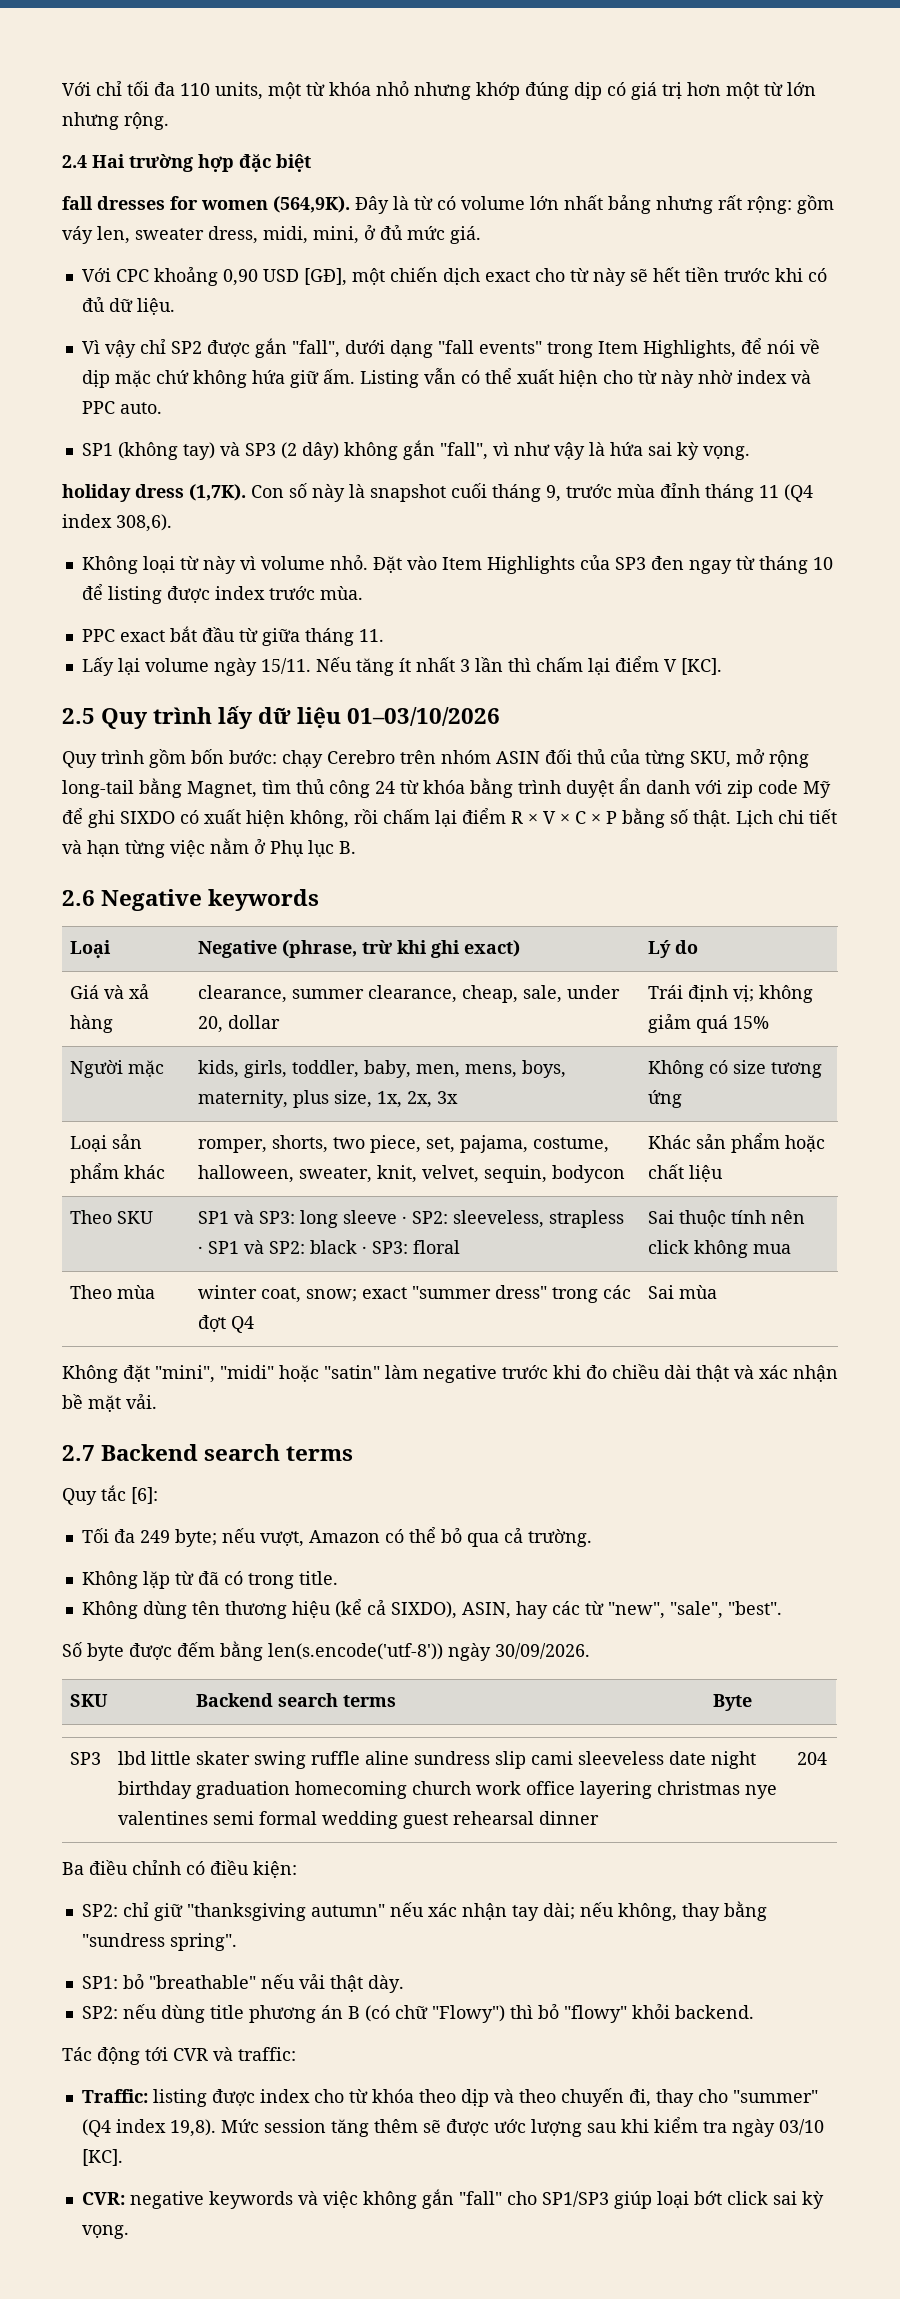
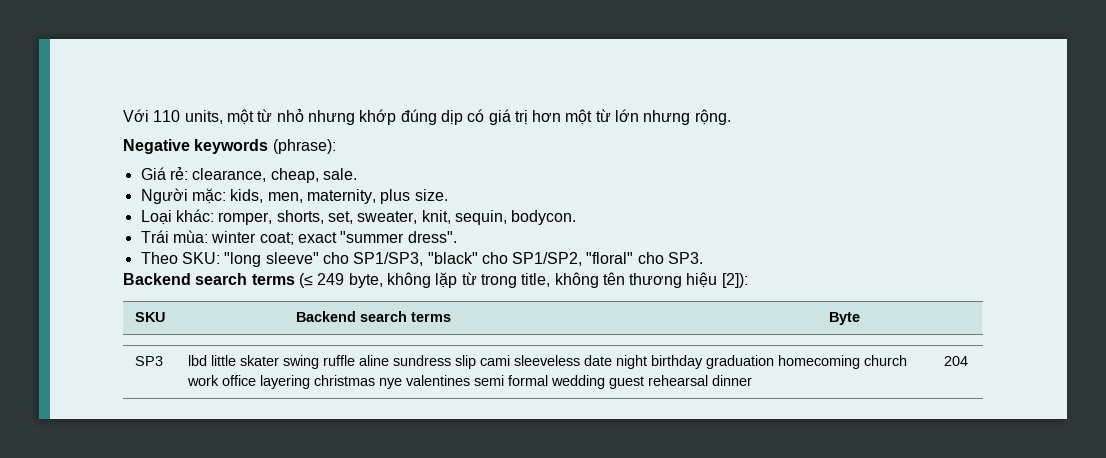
[62,81,175,96] Với chỉ tối đa -> [123,109,149,122] Với
[329,82,371,96] khóa -> (273, 115) none
[62,154,311,172] [62,195,834,214] [62,225,481,244] [81,267,827,286] [81,297,175,315] [81,338,820,358] [81,368,811,388] [81,401,162,414] [81,440,750,460] [62,483,813,502] [62,514,172,532] [81,555,833,574] [81,584,363,604] [81,626,384,646] [81,656,722,676] [62,706,501,729] [62,749,809,768] [62,778,831,798] [62,808,837,828] [62,838,356,858] [62,889,320,911] [70,940,112,958] [198,940,521,958] [648,940,699,958] [70,984,150,999] [70,1015,114,1033] [198,985,621,1003] [198,1015,281,1033] [648,985,814,1003] [648,1014,770,1033] [70,1060,165,1078] [198,1060,567,1078] [198,1090,459,1108] [648,1060,823,1078] [648,1090,683,1108] [70,1134,143,1152] [70,1163,166,1183] [198,1135,610,1153] [198,1165,626,1183] [648,1133,826,1153] [648,1164,724,1182] [70,1210,154,1224] [198,1210,625,1228] [198,1240,461,1254] [648,1210,806,1227] [648,1240,792,1258] [70,1285,156,1299] [198,1285,632,1303] [198,1315,255,1333] [648,1285,718,1299] [62,1364,838,1383] [62,1394,157,1412] [62,1444,354,1461] [62,1485,158,1505] [81,1527,592,1547] [81,1571,338,1589] [81,1599,782,1619] [62,1641,590,1661] 2.4 Hai trường hợp đặc biệt // fall dresses for women (564,9K). Đây là từ có volume lớn nhất bảng nhưng rất rộng: gồm váy len, sweater dress, midi, mini, ở đủ mức giá. // Với CPC khoảng 0,90 USD [GĐ], một chiến dịch exact cho từ này sẽ hết tiền trước khi có đủ dữ liệu. // Vì vậy chỉ SP2 được gắn "fall", dưới dạng "fall events" trong Item Highlights, để nói về dịp mặc chứ không hứa giữ ấm. Listing vẫn có thể xuất hiện cho từ này nhờ index và PPC auto. // SP1 (không tay) và SP3 (2 dây) không gắn "fall", vì như vậy là hứa sai kỳ vọng. // holiday dress (1,7K). Con số này là snapshot cuối tháng 9, trước mùa đỉnh tháng 11 (Q4 index 308,6). // Không loại từ này vì volume nhỏ. Đặt vào Item Highlights của SP3 đen ngay từ tháng 10 để listing được index trước mùa. // PPC exact bắt đầu từ giữa tháng 11. // Lấy lại volume ngày 15/11. Nếu tăng ít nhất 3 lần thì chấm lại điểm V [KC]. // 2.5 Quy trình lấy dữ liệu 01–03/10/2026 // Quy trình gồm bốn bước: chạy Cerebro trên nhóm ASIN đối thủ của từng SKU, mở rộng long-tail bằng Magnet, tìm thủ công 24 từ khóa bằng trình duyệt ẩn danh với zip code Mỹ để ghi SIXDO có xuất hiện không, rồi chấm lại điểm R × V × C × P bằng số thật. Lịch chi tiết và hạn từng việc nằm ở Phụ lục B. // 2.6 Negative keywords // Loại | Negative (phrase, trừ khi ghi exact) | Lý do // Giá và xả hàng | clearance, summer clearance, cheap, sale, under 20, dollar | Trái định vị; không giảm quá 15% // Người mặc | kids, girls, toddler, baby, men, mens, boys, maternity, plus size, 1x, 2x, 3x | Không có size tương ứng // Loại sản phẩm khác | romper, shorts, two piece, set, pajama, costume, halloween, sweater, knit, velvet, sequin, bodycon | Khác sản phẩm hoặc chất liệu // Theo SKU | SP1 và SP3: long sleeve · SP2: sleeveless, strapless · SP1 và SP2: black · SP3: floral | Sai thuộc tính nên click không mua // Theo mùa | winter coat, snow; exact "summer dress" trong các đợt Q4 | Sai mùa // Không đặt "mini", "midi" hoặc "satin" làm negative trước khi đo chiều dài thật và xác nhận bề mặt vải. // 2.7 Backend search terms // Quy tắc [6]: // Tối đa 249 byte; nếu vượt, Amazon có thể bỏ qua cả trường. // Không lặp từ đã có trong title. // Không dùng tên thương hiệu (kể cả SIXDO), ASIN, hay các từ "new", "sale", "best". // Số byte được đếm bằng len(s.encode('utf-8')) ngày 30/09/2026. -> [123,139,336,154] [140,167,357,183] [140,188,448,204] [140,209,577,225] [140,230,457,245] [140,252,704,267] [123,272,748,288] Negative keywords (phrase): // Giá rẻ: clearance, cheap, sale. // Người mặc: kids, men, maternity, plus size. // Loại khác: romper, shorts, set, sweater, knit, sequin, bodycon. // Trái mùa: winter coat; exact "summer dress". // Theo SKU: "long sleeve" cho SP1/SP3, "black" cho SP1/SP2, "floral" cho SP3. // Backend search terms (≤ 249 byte, không lặp từ trong title, không tên thương hiệu [2]):
[62,1860,297,1878] [81,1901,767,1921] [81,1933,237,1951] [81,1974,404,1993] [81,2004,754,2023] [62,2047,296,2065] [81,2088,818,2107] [81,2117,824,2137] [81,2149,123,2166] [81,2189,824,2209] [81,2225,129,2239] // Ba điều chỉnh có điều kiện: // SP2: chỉ giữ "thanksgiving autumn" nếu xác nhận tay dài; nếu không, thay bằng "sundress spring". // SP1: bỏ "breathable" nếu vải thật dày. // SP2: nếu dùng title phương án B (có chữ "Flowy") thì bỏ "flowy" khỏi backend. // Tác động tới CVR và traffic: // Traffic: listing được index cho từ khóa theo dịp và theo chuyến đi, thay cho "summer" (Q4 index 19,8). Mức session tăng thêm sẽ được ước lượng sau khi kiểm tra ngày 03/10 [KC]. // CVR: negative keywords và việc không gắn "fall" cho SP1/SP3 giúp loại bớt click sai kỳ vọng. -> (969, 361) none

